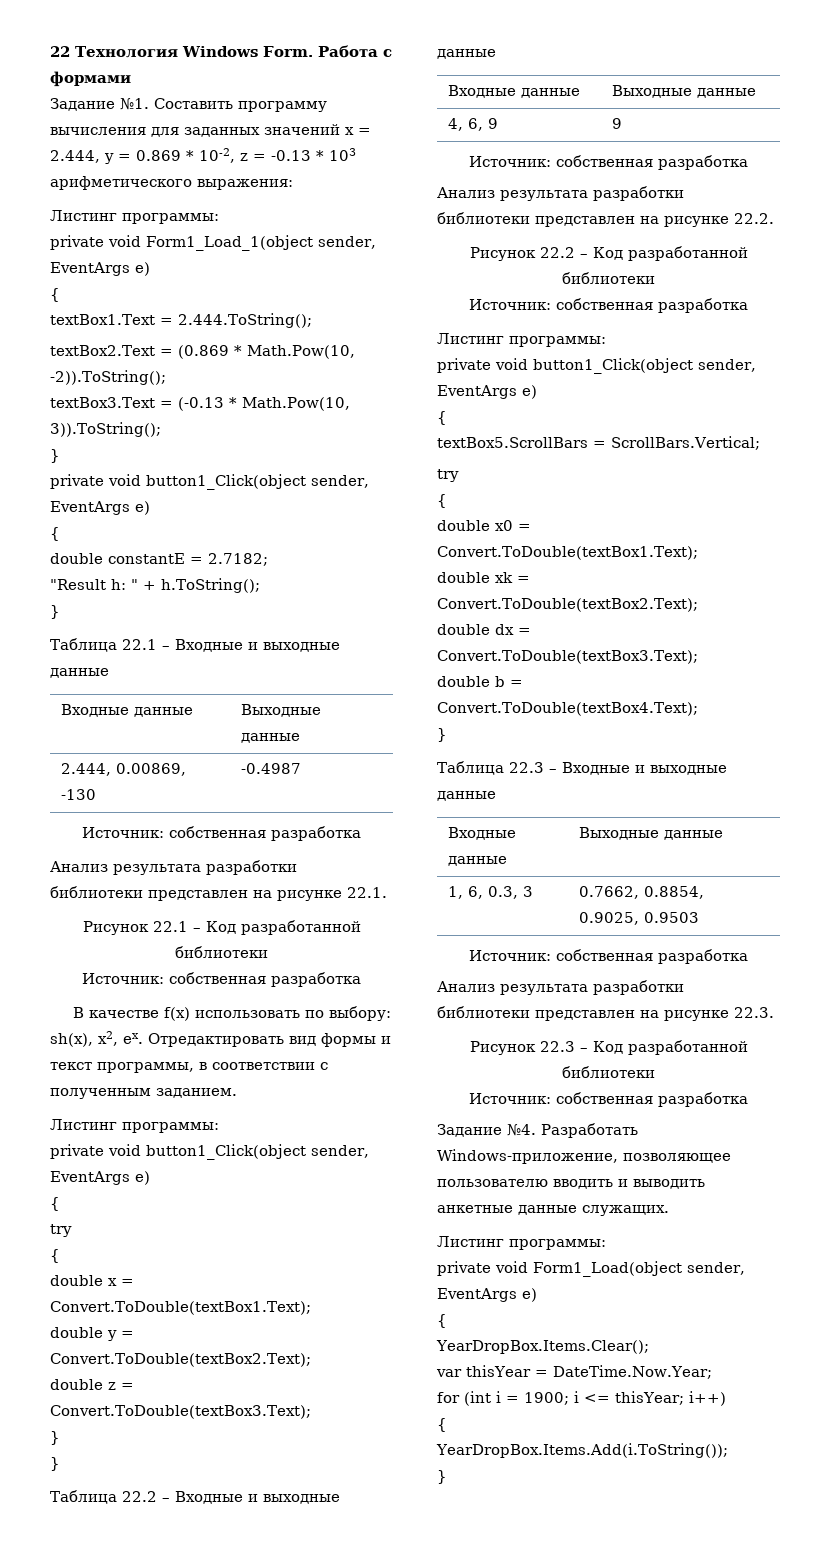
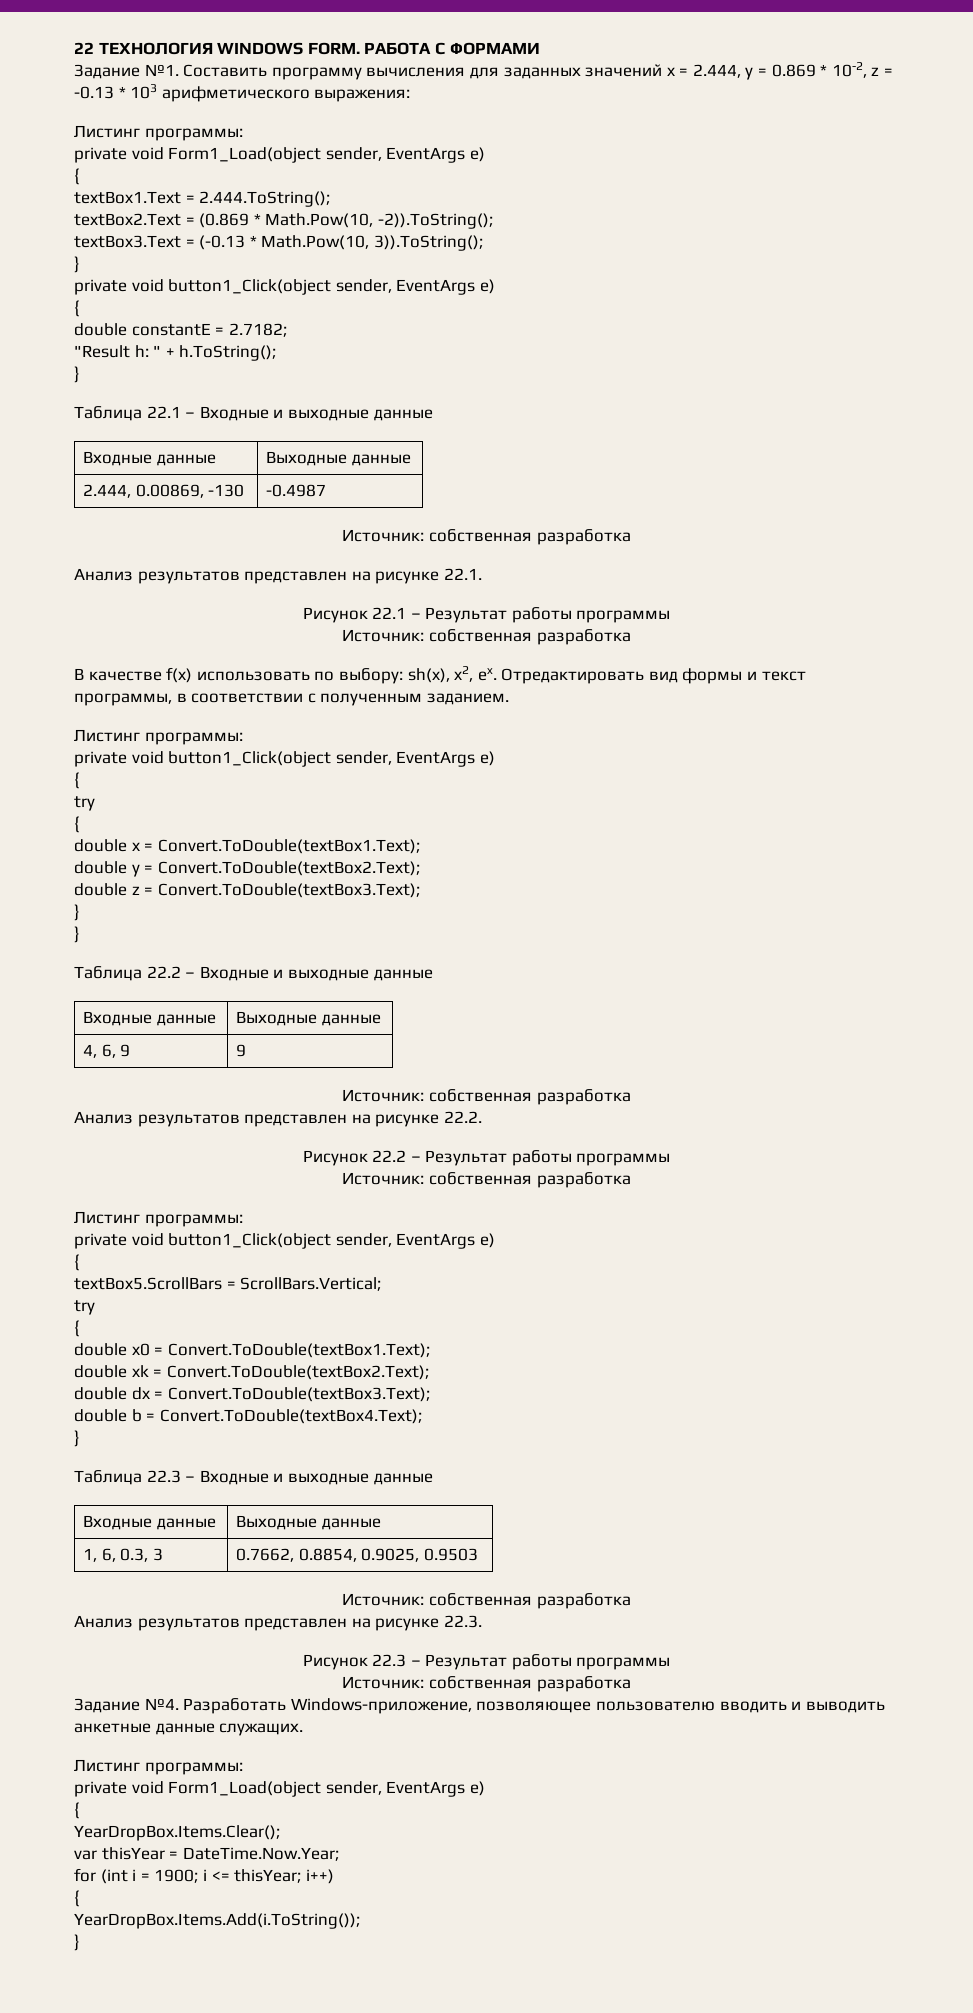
[75,45,392,58] [50,71,131,87] Технология Windows Form. Работа с формами -> [98,42,540,55] ТЕХНОЛОГИЯ WINDOWS FORM. РАБОТА С ФОРМАМИ
[146,235,313,251] Form1_Load_1(object -> [168,147,322,163] Form1_Load(object
[113,860,297,875] [50,886,143,898] результата разработки библиотеки -> [137,571,240,584] результатов
[205,920,361,935] [175,946,268,958] Код разработанной библиотеки -> [425,607,671,623] Результат работы программы
[500,186,684,201] [437,212,530,224] результата разработки библиотеки -> [137,1114,240,1127] результатов
[592,246,748,261] [562,272,655,284] Код разработанной библиотеки -> [425,1150,671,1166] Результат работы программы
[500,980,684,995] [437,1006,530,1018] результата разработки библиотеки -> [137,1618,240,1631] результатов
[592,1040,748,1055] [562,1066,655,1078] Код разработанной библиотеки -> [425,1654,671,1670] Результат работы программы

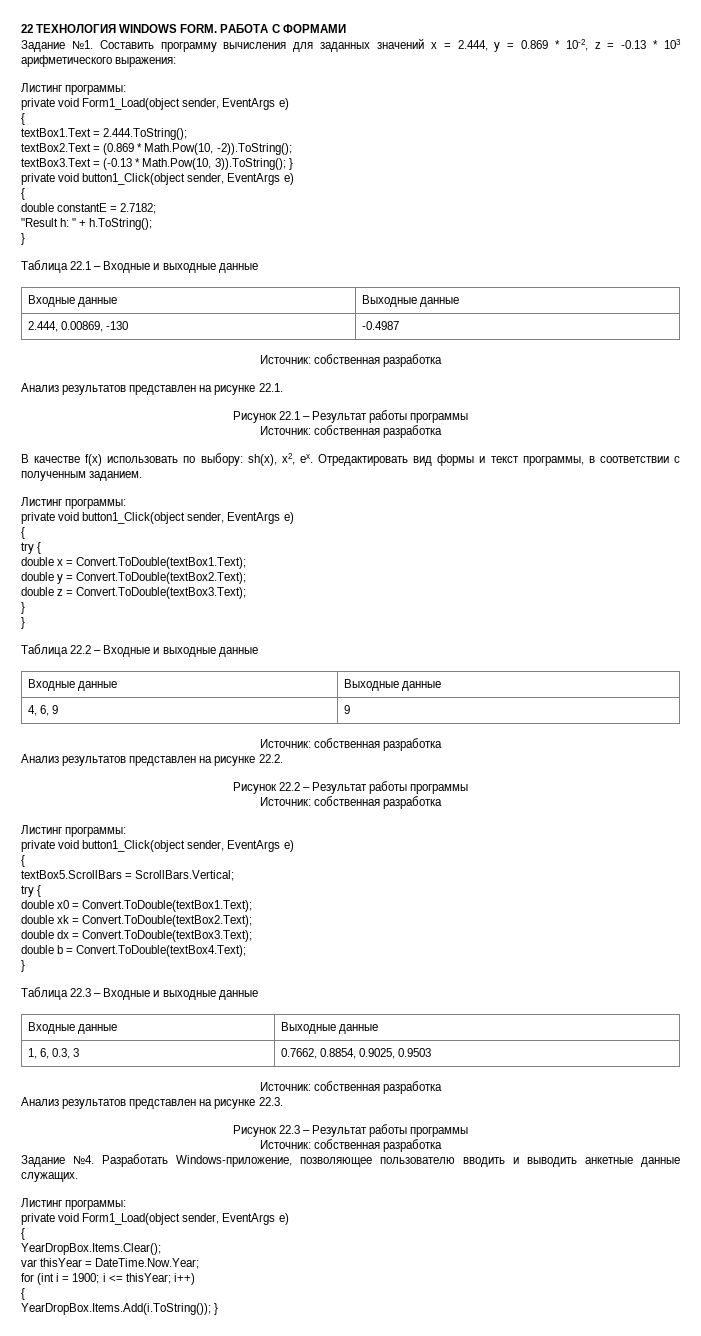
(483, 243) // -> (286, 164) none
(95, 803) // -> (34, 548) none
(95, 1307) // -> (34, 891) none
(360, 1921) // -> (211, 1309) none

